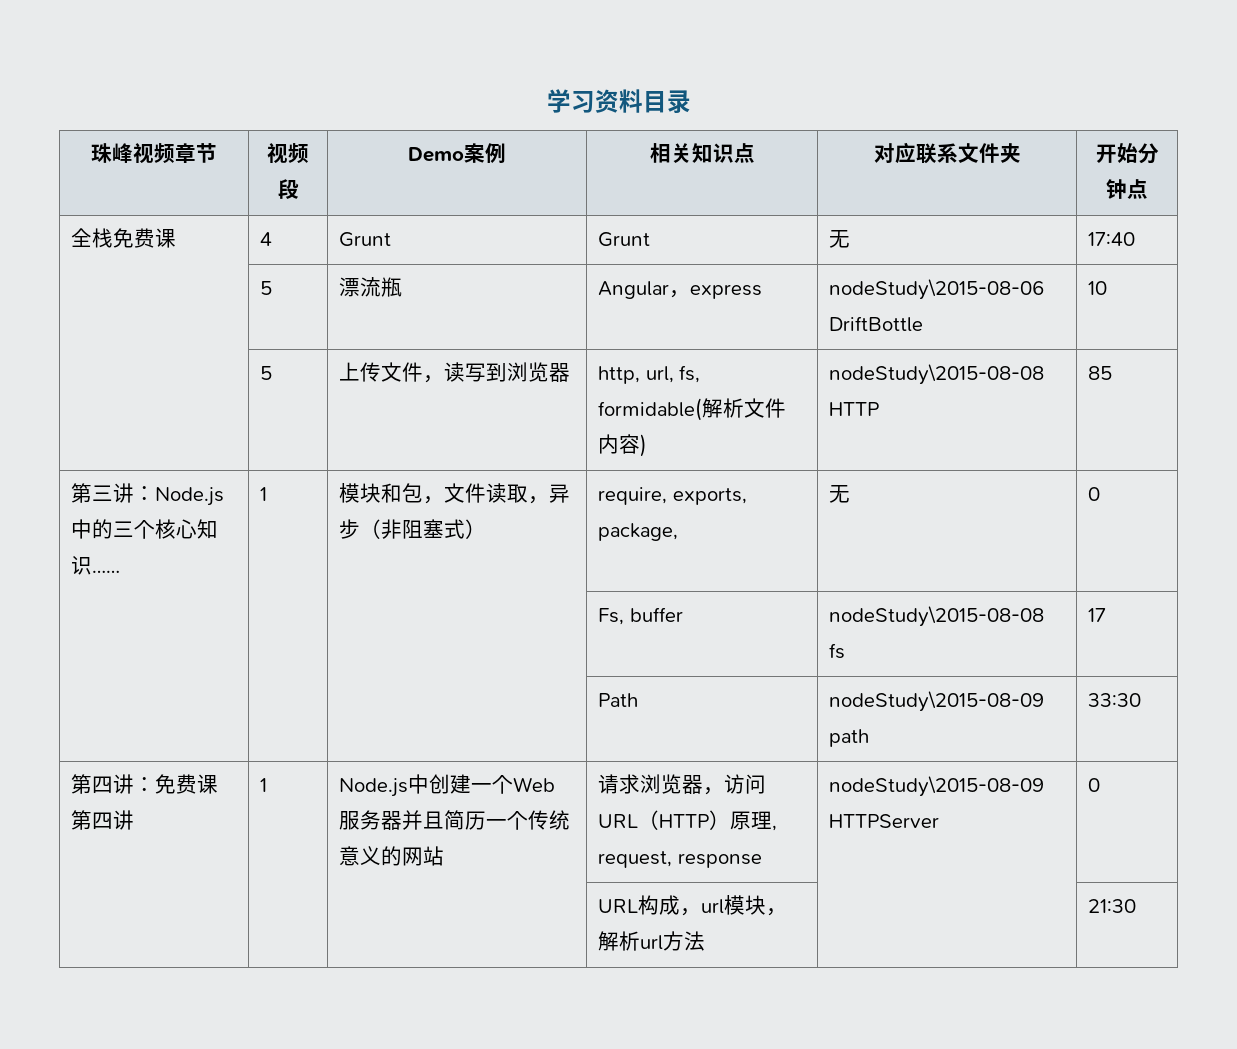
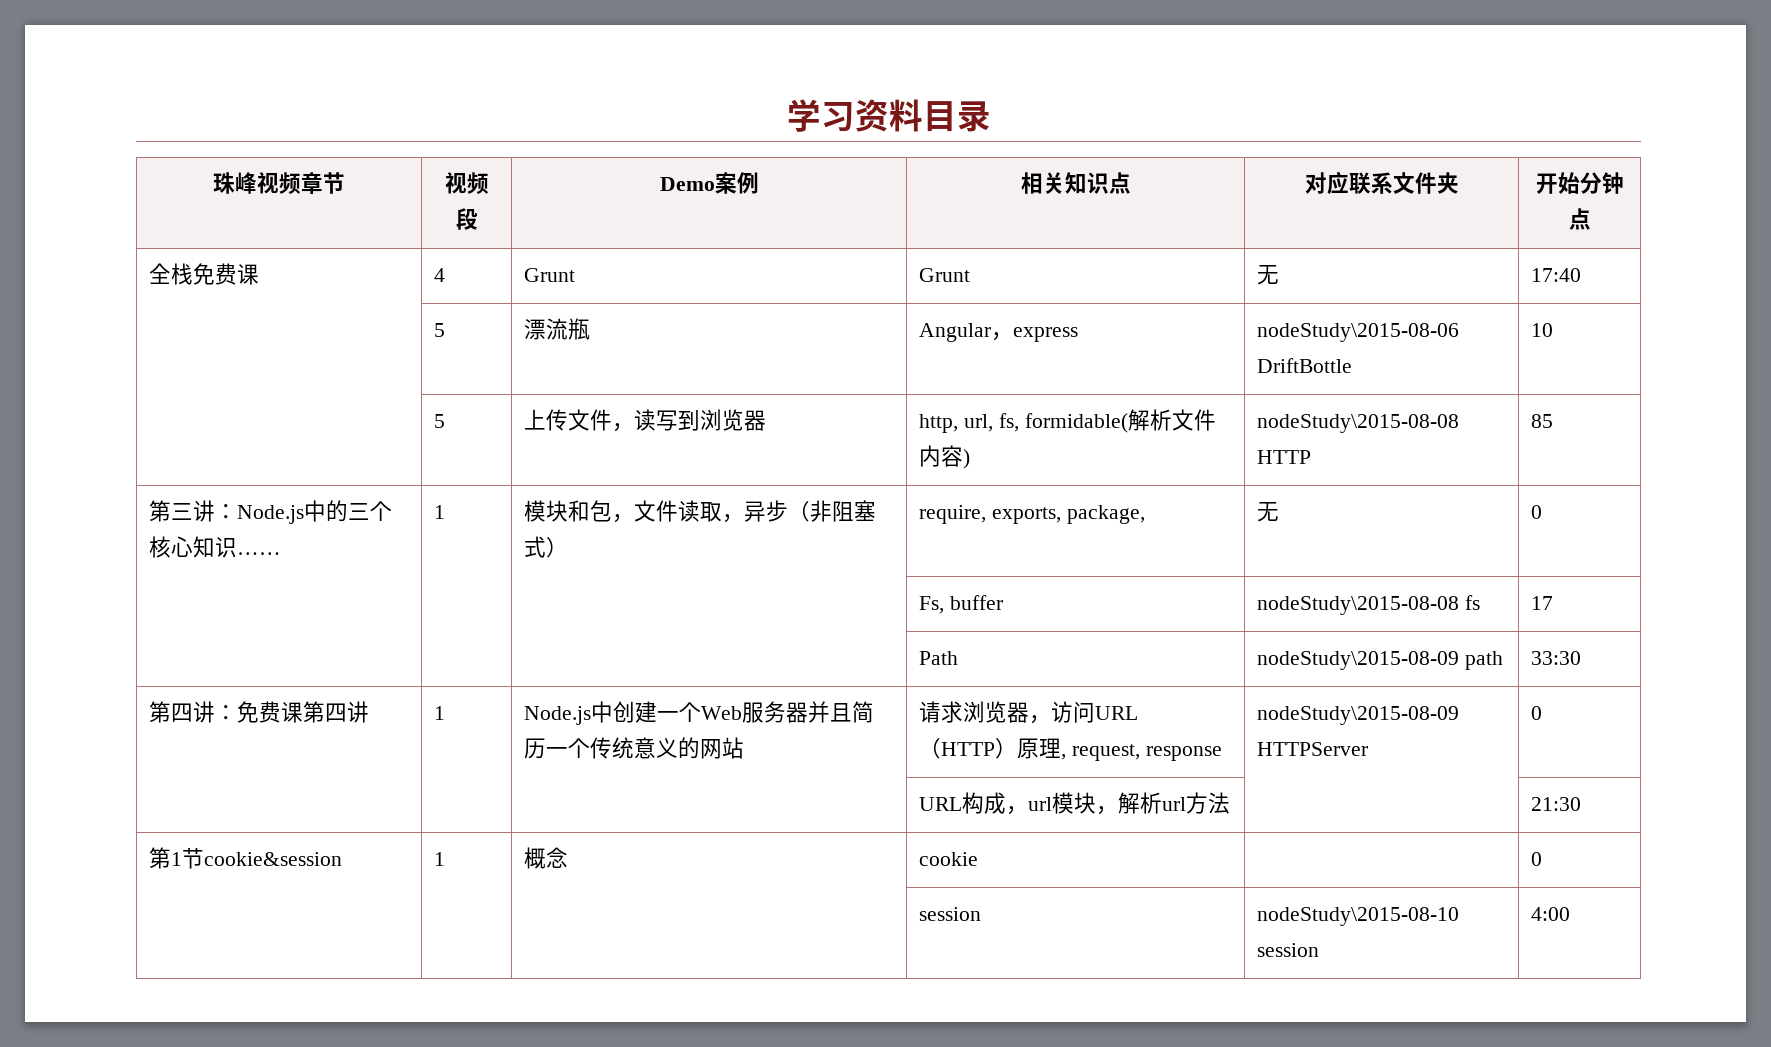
(1137, 906) none -> [149,847,343,869] [434,852,446,866] [524,847,569,869] [919,852,979,866] [1531,852,1543,866] [919,907,982,921] [1257,907,1460,926] [1257,943,1320,957] [1531,907,1571,921] // 第1节cookie&session | 1 | 概念 | cookie | | 0 // | | | session | nodeStudy\2015-08-10 session | 4:00

